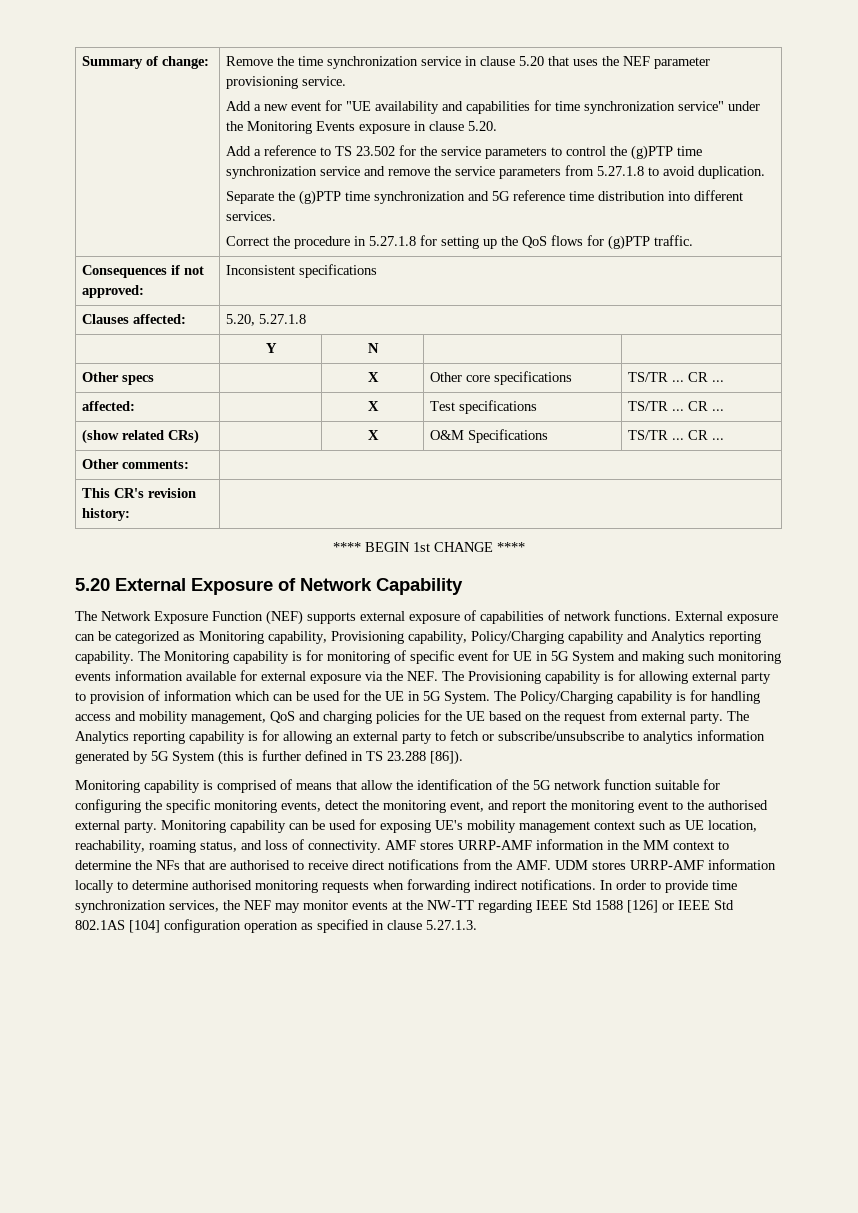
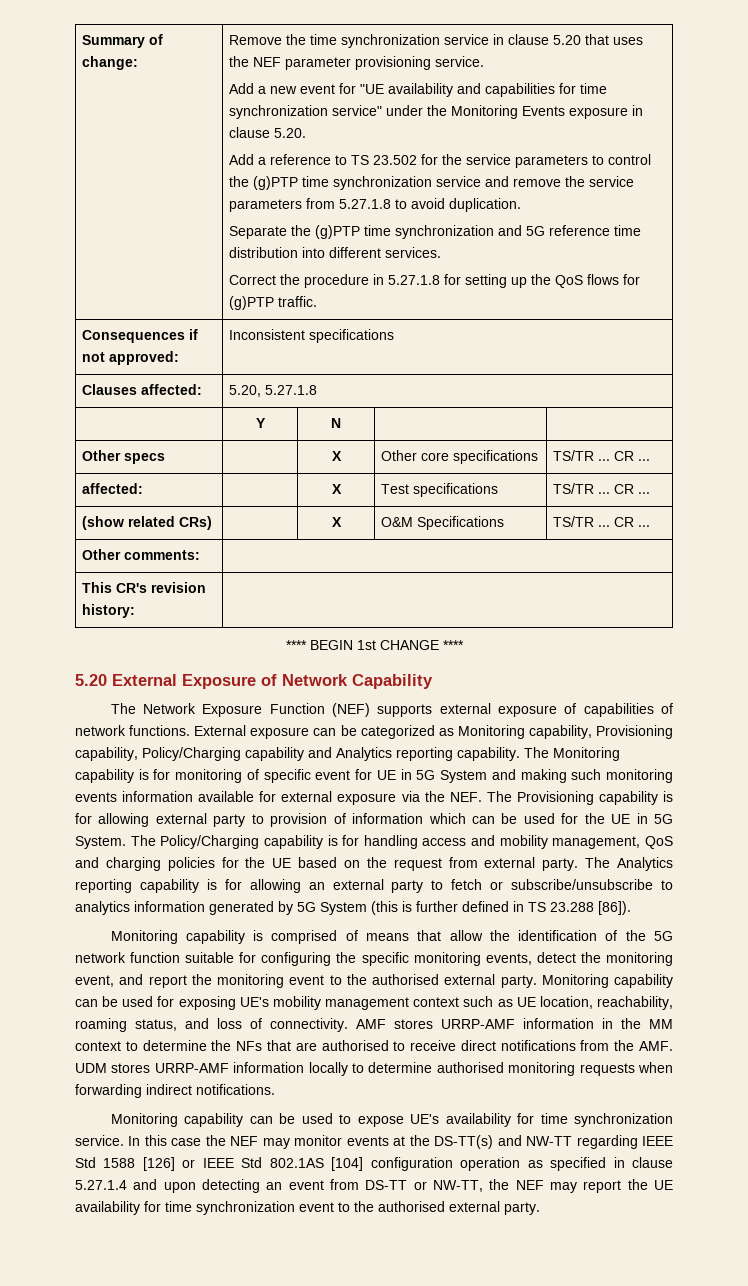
[600,880,737,893] [75,900,219,913] In order to provide time synchronization services, -> [110,1113,674,1127] [75,1135,202,1146] // Monitoring capability can be used to expose UE's availability for time synchronization service. In this case
(423, 905) none -> [434,1135,522,1149] DS-TT(s) and
[426,920,477,930] 5.27.1.3. -> [75,1179,673,1193] [75,1201,540,1215] 5.27.1.4 and upon detecting an event from DS-TT or NW-TT, the NEF may report the UE availability for time synchronization event to the authorised external party.

